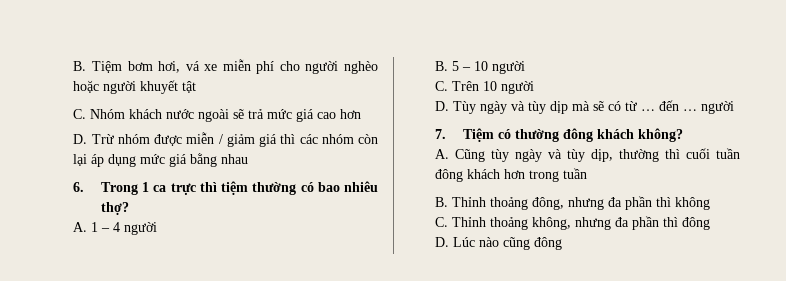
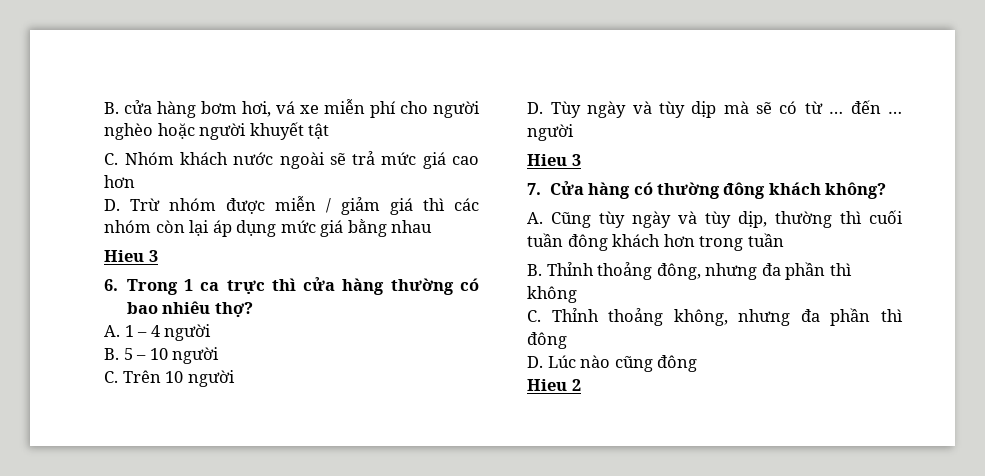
[73,61,122,73] B. Tiệm -> [104,100,197,118] B. cửa hàng
(249, 159) none -> [104,250,158,262] // Hieu 3
[221,181,249,195] tiệm -> [303,277,385,295] cửa hàng
(735, 107) none -> [527,154,581,166] // Hieu 3
[462,128,494,142] Tiệm -> [549,181,631,199] Cửa hàng
(563, 243) none -> [527,379,581,391] // Hieu 2

